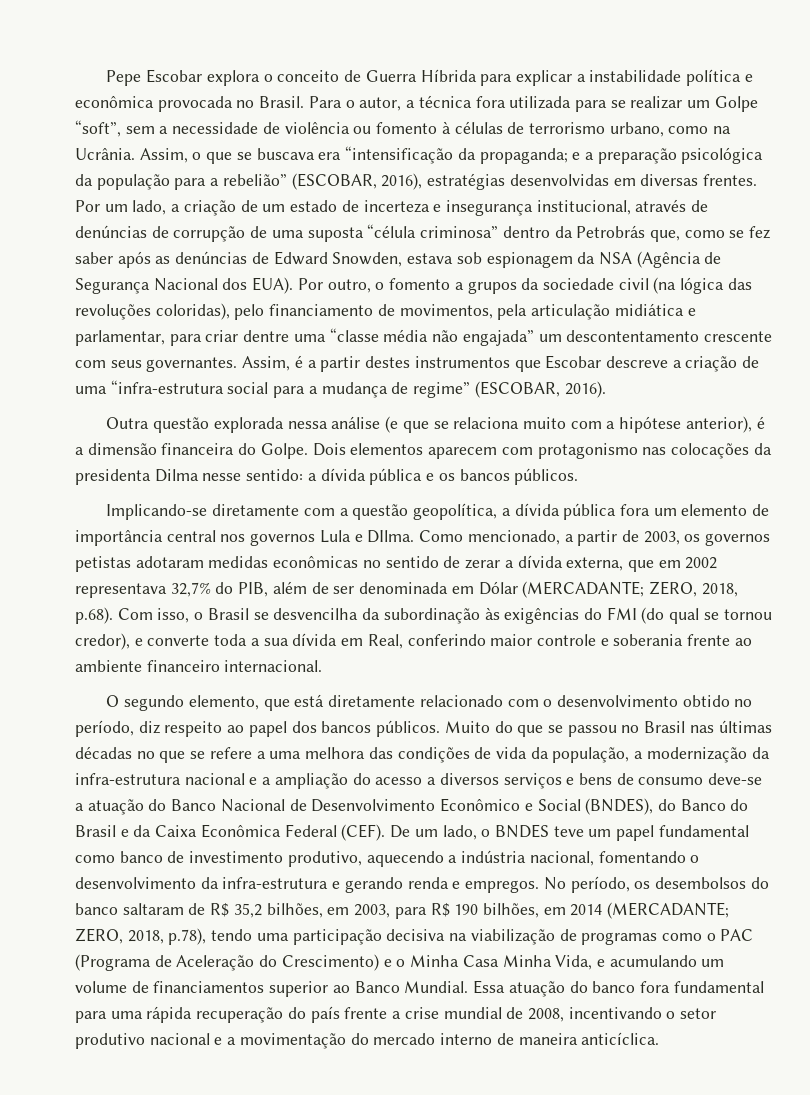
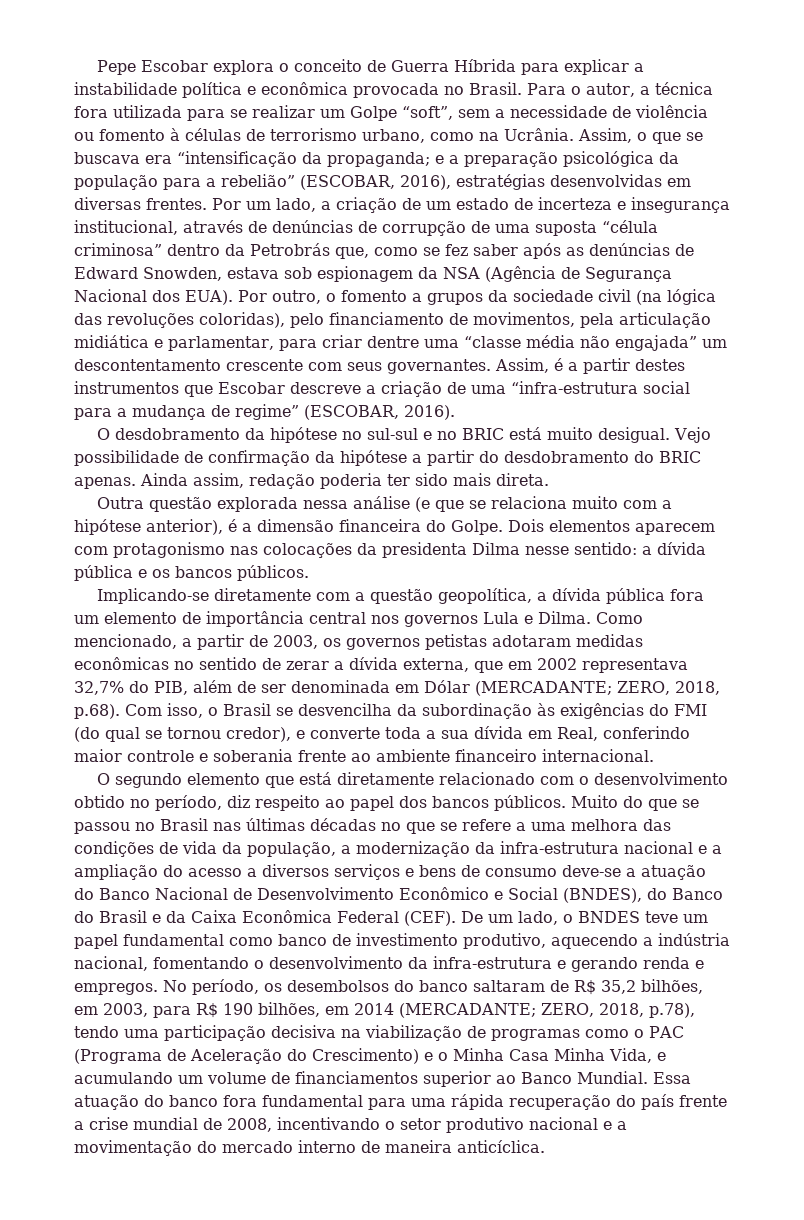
(606, 389) none -> [96,427,711,443] [74,450,701,466] [74,473,549,489] // O desdobramento da hipótese no sul-sul e no BRIC está muito desigual. Vejo possibilidade de confirmação da hipótese a partir do desdobramento do BRIC apenas. Ainda assim, redação poderia ter sido mais direta.
[367,530,415,543] DIlma. -> [538,611,591,624] Dilma.
[188,695,259,710] elemento, -> [186,773,260,785] elemento

